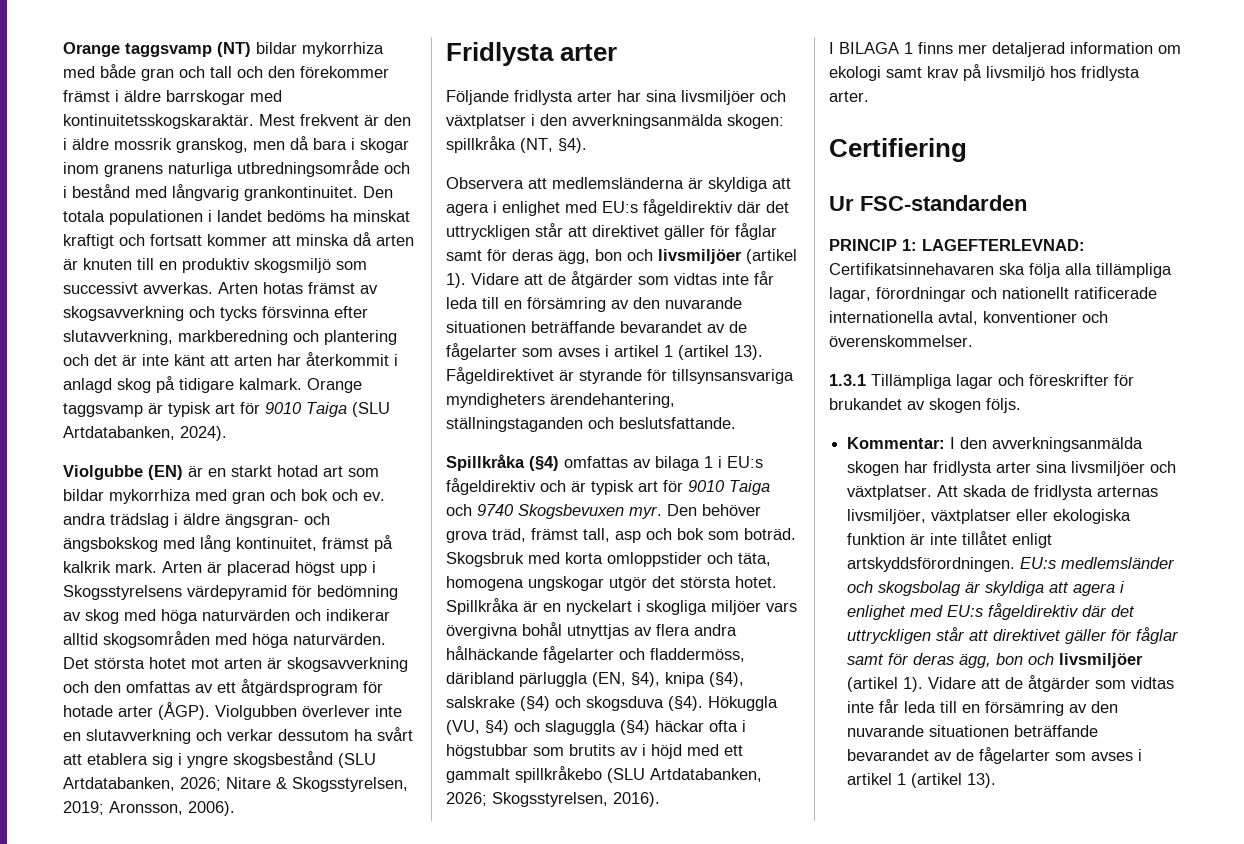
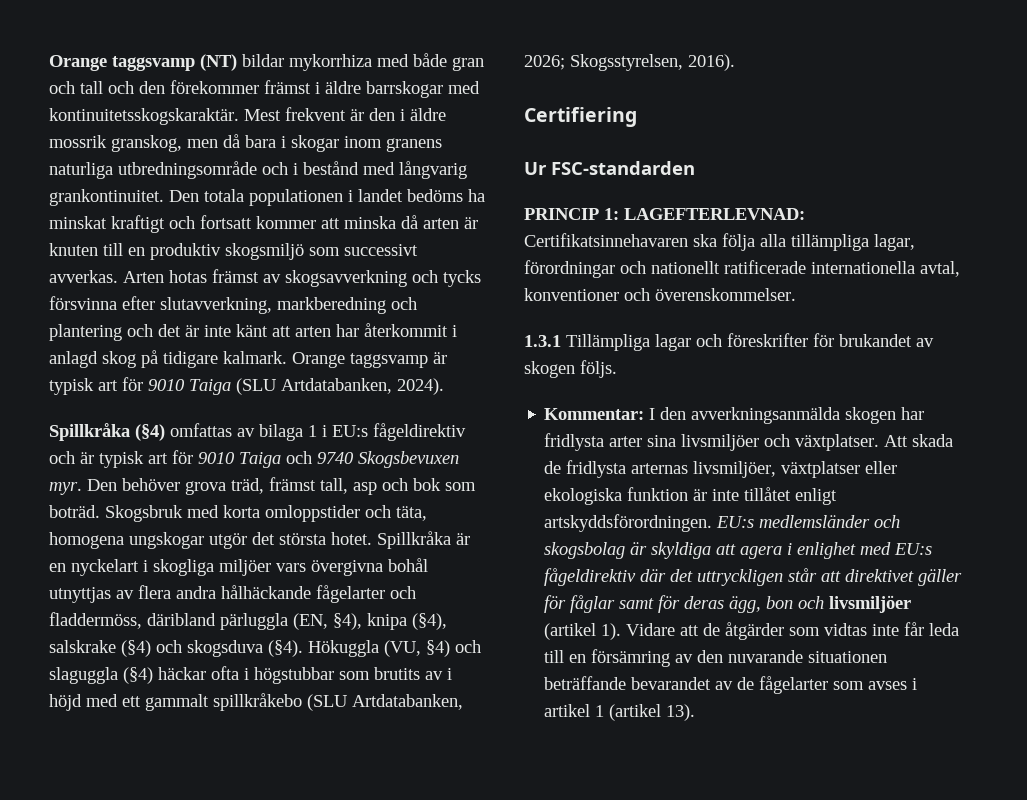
[63,465,379,480] [63,489,385,504] [63,513,330,528] [63,535,393,552] [63,561,376,576] [63,585,398,600] [63,609,390,624] [63,631,386,648] [63,657,408,672] [63,679,383,696] [63,702,402,720] [63,727,413,744] [63,751,376,768] [63,777,408,792] [63,801,235,816] [446,42,618,66] [446,90,786,105] [446,114,784,129] [446,136,587,153] [446,177,791,192] [446,199,789,216] [446,223,777,240] [446,249,797,264] [446,271,774,288] [446,297,742,312] [446,321,747,333] [446,343,763,360] [446,367,794,384] [446,393,675,408] [446,417,736,432] // Violgubbe (EN) är en starkt hotad art som bildar mykorrhiza med gran och bok och ev. andra trädslag i äldre ängsgran- och ängsbokskog med lång kontinuitet, främst på kalkrik mark. Arten är placerad högst upp i Skogsstyrelsens värdepyramid för bedömning av skog med höga naturvärden och indikerar alltid skogsområden med höga naturvärden. Det största hotet mot arten är skogsavverkning och den omfattas av ett åtgärdsprogram för hotade arter (ÅGP). Violgubben överlever inte en slutavverkning och verkar dessutom ha svårt att etablera sig i yngre skogsbestånd (SLU Artdatabanken, 2026; Nitare & Skogsstyrelsen, 2019; Aronsson, 2006). // Fridlysta arter // Följande fridlysta arter har sina livsmiljöer och växtplatser i den avverkningsanmälda skogen: spillkråka (NT, §4). // Observera att medlemsländerna är skyldiga att agera i enlighet med EU:s fågeldirektiv där det uttryckligen står att direktivet gäller för fåglar samt för deras ägg, bon och livsmiljöer (artikel 1). Vidare att de åtgärder som vidtas inte får leda till en försämring av den nuvarande situationen beträffande bevarandet av de fågelarter som avses i artikel 1 (artikel 13). Fågeldirektivet är styrande för tillsynsansvariga myndigheters ärendehantering, ställningstaganden och beslutsfattande. -> (444, 386) none
[829,42,1181,57] [829,64,1140,81] [829,91,869,102] // I BILAGA 1 finns mer detaljerad information om ekologi samt krav på livsmiljö hos fridlysta arter. -> (735, 62) none

